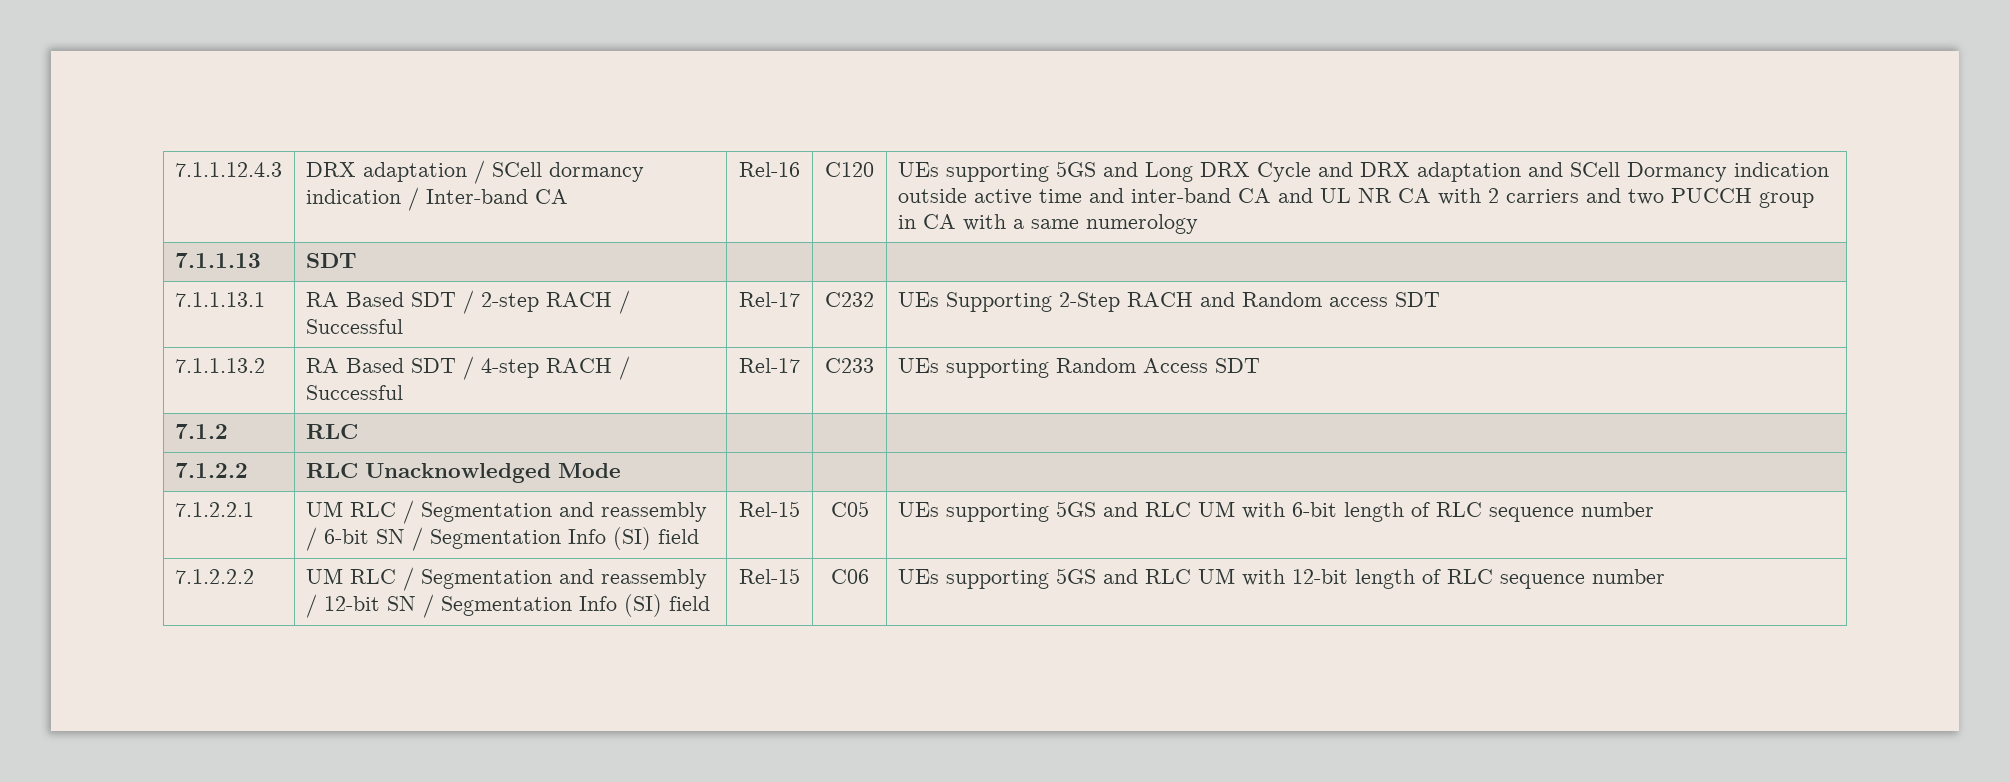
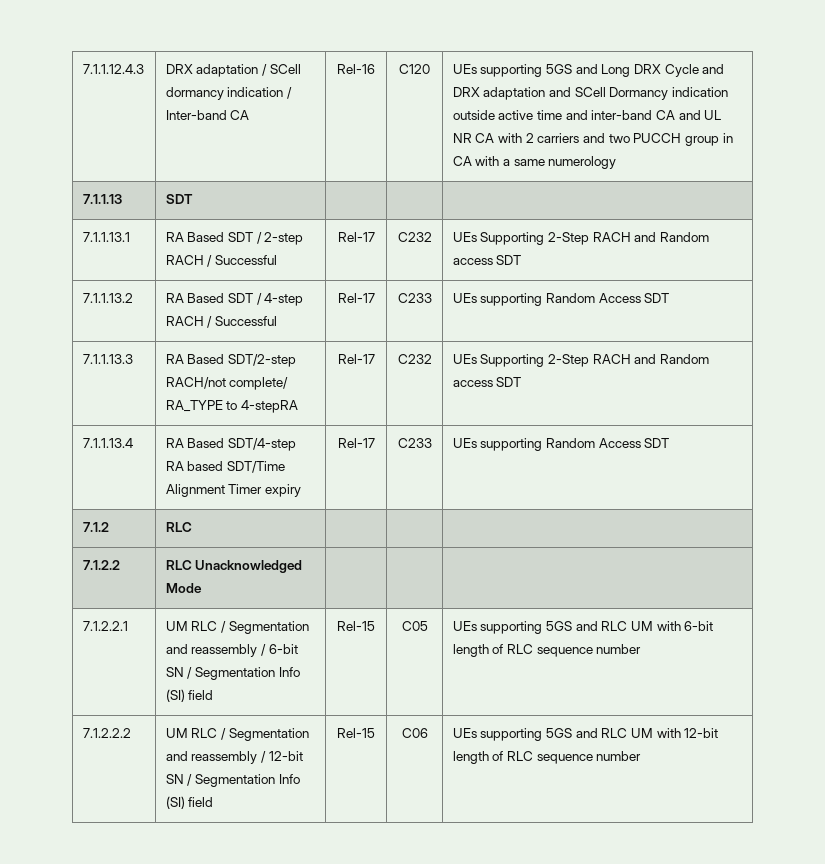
(1260, 365) none -> [82,354,133,364] [165,354,297,367] [165,377,289,390] [165,400,299,413] [337,354,375,364] [397,354,432,364] [452,354,709,367] [452,377,522,387] [82,438,133,448] [165,438,297,451] [165,461,286,473] [165,484,302,497] [337,438,375,448] [397,438,432,448] [452,438,670,451] // 7.1.1.13.3 | RA Based SDT/2-step RACH/not complete/ RA_TYPE to 4-stepRA | Rel-17 | C232 | UEs Supporting 2-Step RACH and Random access SDT // 7.1.1.13.4 | RA Based SDT/4-step RA based SDT/Time Alignment Timer expiry | Rel-17 | C233 | UEs supporting Random Access SDT

